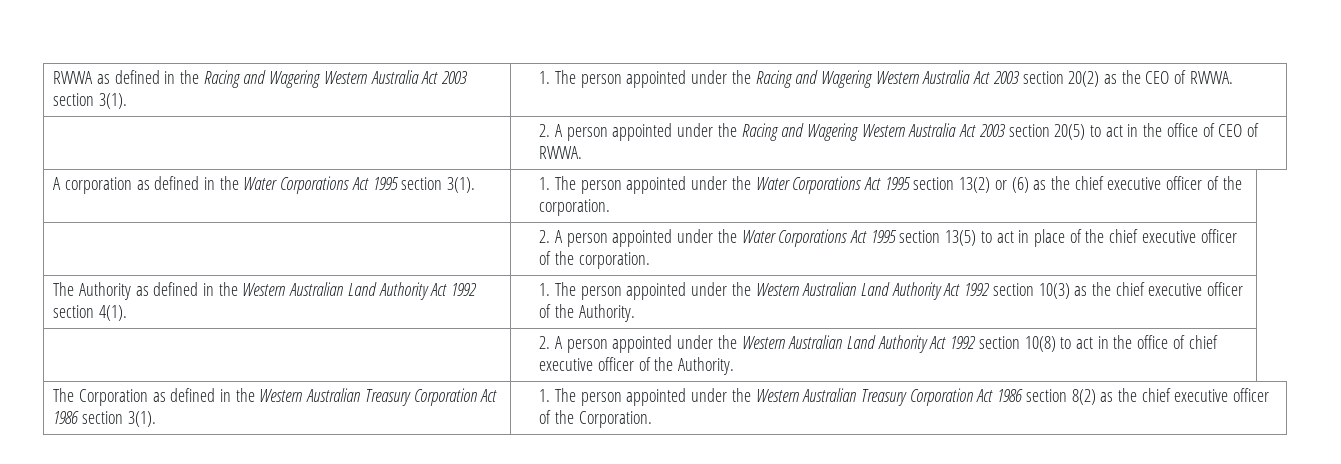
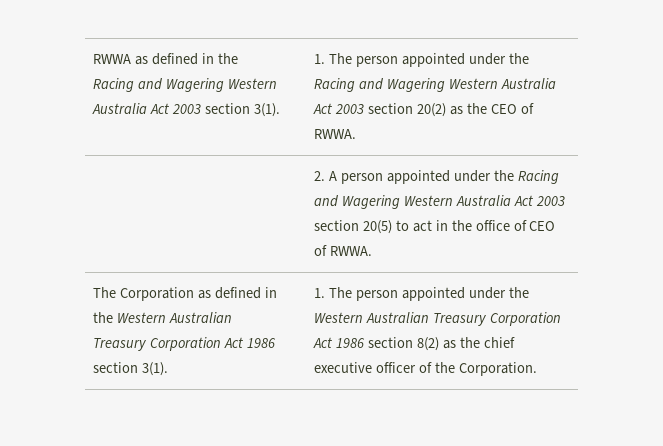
[53,176,476,194] [539,176,1242,194] [539,199,611,216] [539,229,1237,247] [539,251,650,269] [53,282,478,300] [53,305,127,321] [539,282,1244,300] [539,304,635,322] [539,335,1218,353] [539,357,735,375] // A corporation as defined in the Water Corporations Act 1995 section 3(1). | 1. The person appointed under the Water Corporations Act 1995 section 13(2) or (6) as the chief executive officer of the corporation. // | 2. A person appointed under the Water Corporations Act 1995 section 13(5) to act in place of the chief executive officer of the corporation. // The Authority as defined in the Western Australian Land Authority Act 1992 section 4(1). | 1. The person appointed under the Western Australian Land Authority Act 1992 section 10(3) as the chief executive officer of the Authority. // | 2. A person appointed under the Western Australian Land Authority Act 1992 section 10(8) to act in the office of chief executive officer of the Authority. -> (373, 251) none

